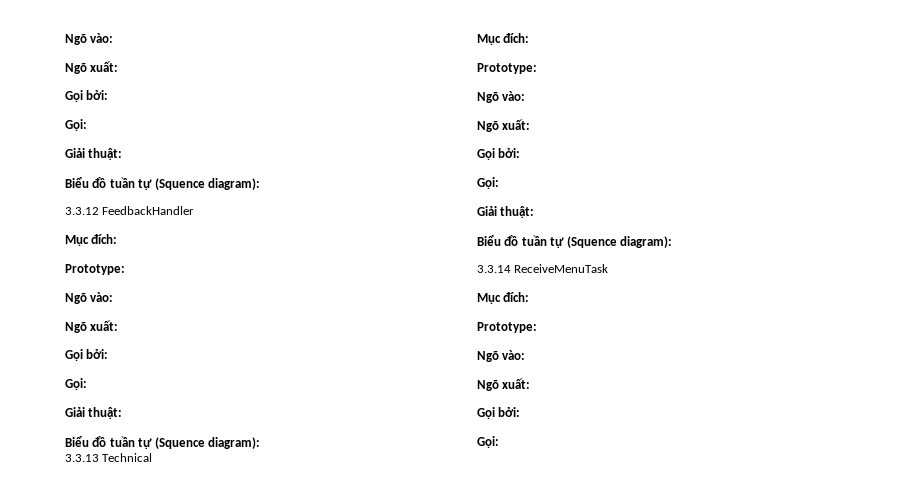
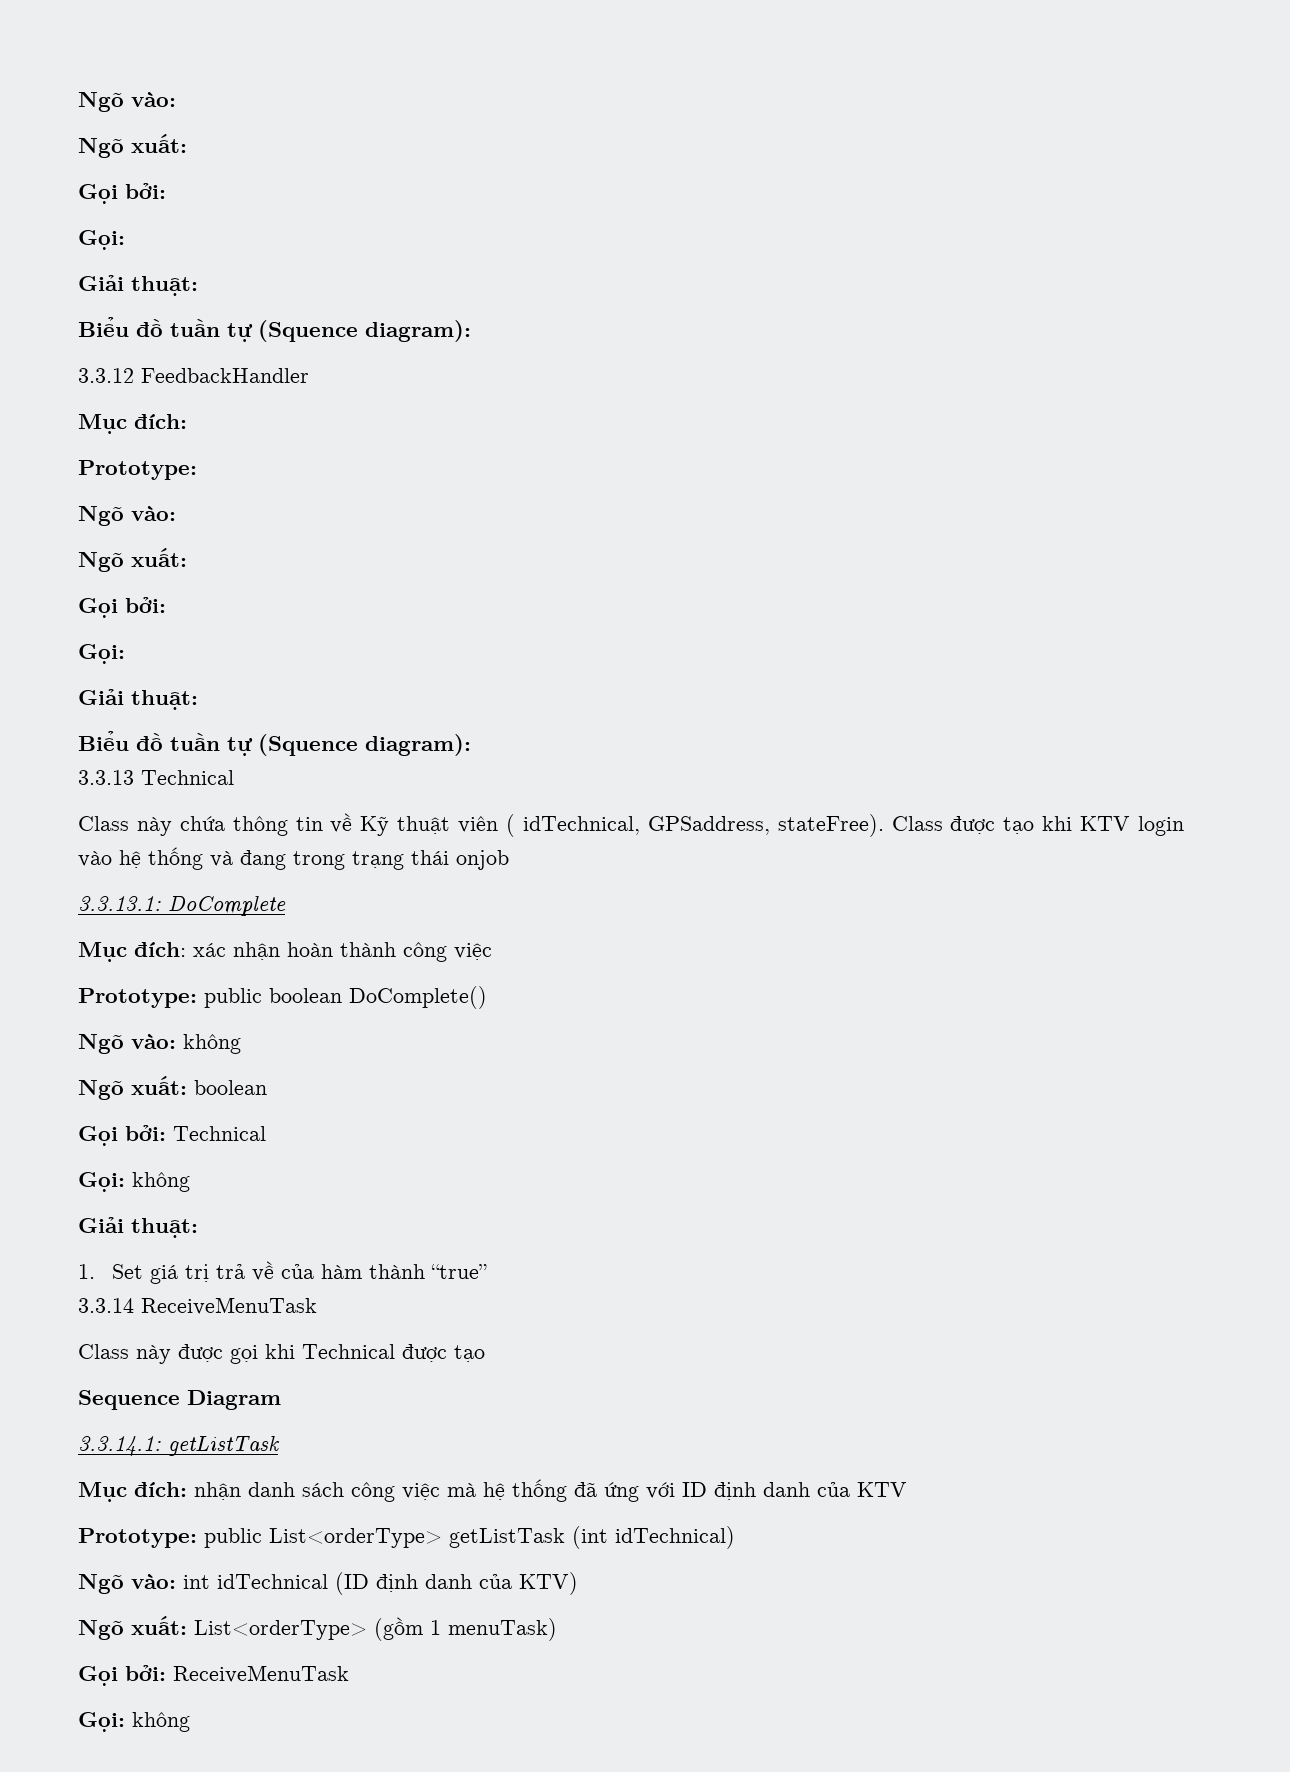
[477,33,530,45] [477,63,537,74] [477,91,526,103] [477,119,531,132] [477,148,521,160] [477,177,499,189] [477,206,535,218] [477,234,672,248] [477,264,609,273] [477,292,530,304] [477,322,537,333] [477,350,526,362] [477,378,531,391] [477,407,521,419] [477,436,499,448] Mục đích: // Prototype: // Ngõ vào: // Ngõ xuất: // Gọi bởi: // Gọi: // Giải thuật: // Biểu đồ tuần tự (Squence diagram): // 3.3.14 ReceiveMenuTask // Mục đích: // Prototype: // Ngõ vào: // Ngõ xuất: // Gọi bởi: // Gọi: -> [78,813,1185,837] [78,847,509,870] [78,896,286,916] [78,942,492,962] [78,986,487,1009] [78,1033,241,1054] [78,1076,267,1100] [78,1125,266,1146] [78,1172,190,1192] [78,1217,198,1238] [78,1261,487,1284] [78,1297,317,1315] [78,1344,485,1364] [78,1390,281,1410] [78,1436,280,1456] [78,1479,907,1502] [78,1526,735,1549] [78,1572,578,1595] [78,1616,557,1641] [78,1665,349,1686] [78,1712,190,1732] Class này chứa thông tin về Kỹ thuật viên ( idTechnical, GPSaddress, stateFree). Class được tạo khi KTV login vào hệ thống và đang trong trạng thái onjob // 3.3.13.1: DoComplete // Mục đích: xác nhận hoàn thành công việc // Prototype: public boolean DoComplete() // Ngõ vào: không // Ngõ xuất: boolean // Gọi bởi: Technical // Gọi: không // Giải thuật: // 1. Set giá trị trả về của hàm thành “true” // 3.3.14 ReceiveMenuTask // Class này được gọi khi Technical được tạo // Sequence Diagram // 3.3.14.1: getListTask // Mục đích: nhận danh sách công việc mà hệ thống đã ứng với ID định danh của KTV // Prototype: public List<orderType> getListTask (int idTechnical) // Ngõ vào: int idTechnical (ID định danh của KTV) // Ngõ xuất: List<orderType> (gồm 1 menuTask) // Gọi bởi: ReceiveMenuTask // Gọi: không

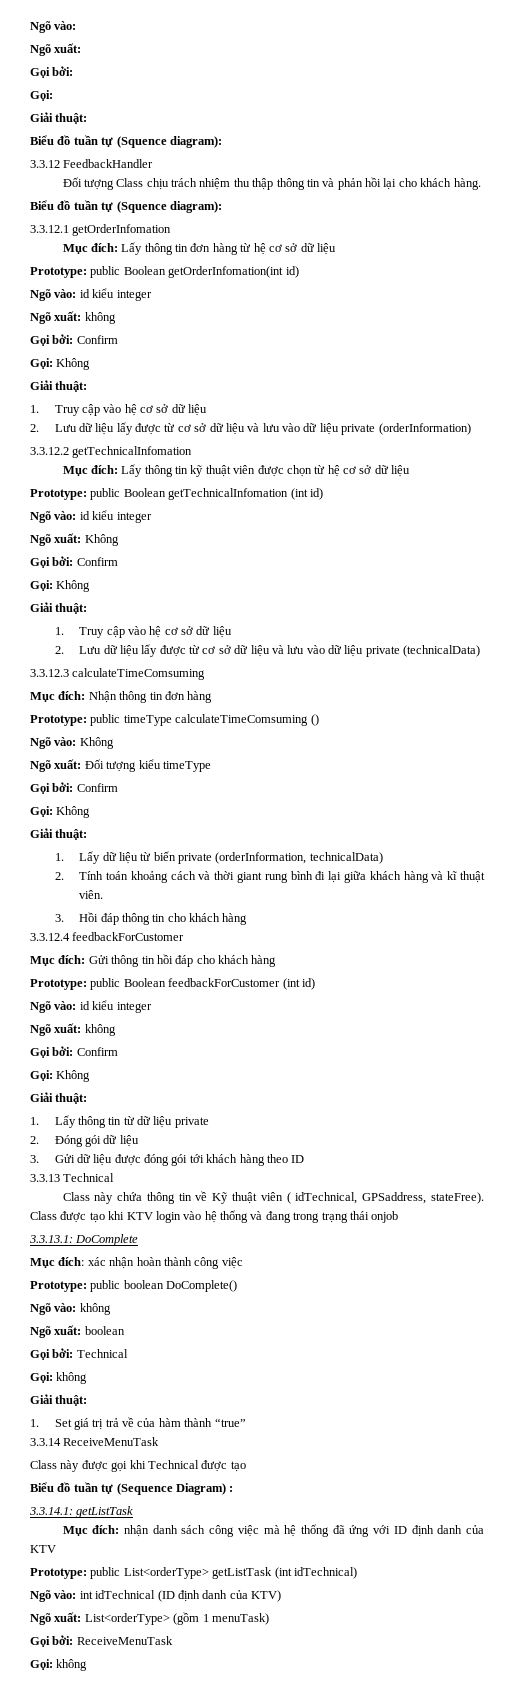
[78,414,187,434] [78,460,197,480] [78,505,176,526] [78,548,187,572] [78,597,166,618] [78,644,125,664] [78,689,198,710] [78,731,471,756] Mục đích: // Prototype: // Ngõ vào: // Ngõ xuất: // Gọi bởi: // Gọi: // Giải thuật: // Biểu đồ tuần tự (Squence diagram): -> [62,177,481,190] [30,200,222,213] [30,224,172,236] [62,242,336,255] [30,266,299,278] [30,288,152,301] [30,311,116,324] [30,334,118,346] [30,358,91,370] [30,380,88,392] [30,404,208,416] [30,422,471,435] [30,446,193,458] [62,464,411,477] [30,488,323,500] [30,510,152,523] [30,533,119,546] [30,556,118,568] [30,580,91,592] [30,602,88,614] [54,626,232,638] [54,644,481,657] [30,668,206,680] [30,691,213,703] [30,714,319,726] [30,737,114,749] [30,759,211,772] [30,782,118,794] [30,806,91,818] [30,828,88,840] [54,851,383,864] [54,871,486,883] [79,890,104,899] [54,912,248,925] [30,932,185,941] [30,954,277,967] [30,978,315,990] [30,1000,152,1013] [30,1023,116,1036] [30,1046,118,1058] [30,1070,91,1082] [30,1092,88,1104] [30,1115,209,1128] [30,1135,139,1147] [30,1154,305,1166] Đối tượng Class chịu trách nhiệm thu thập thông tin và phản hồi lại cho khách hàng. // Biểu đồ tuần tự (Squence diagram): // 3.3.12.1 getOrderInfomation // Mục đích: Lấy thông tin đơn hàng từ hệ cơ sở dữ liệu // Prototype: public Boolean getOrderInfomation(int id) // Ngõ vào: id kiểu integer // Ngõ xuất: không // Gọi bởi: Confirm // Gọi: Không // Giải thuật: // 1. Truy cập vào hệ cơ sở dữ liệu // 2. Lưu dữ liệu lấy được từ cơ sở dữ liệu và lưu vào dữ liệu private (orderInformation) // 3.3.12.2 getTechnicalInfomation // Mục đích: Lấy thông tin kỹ thuật viên được chọn từ hệ cơ sở dữ liệu // Prototype: public Boolean getTechnicalInfomation (int id) // Ngõ vào: id kiểu integer // Ngõ xuất: Không // Gọi bởi: Confirm // Gọi: Không // Giải thuật: // 1. Truy cập vào hệ cơ sở dữ liệu // 2. Lưu dữ liệu lấy được từ cơ sở dữ liệu và lưu vào dữ liệu private (technicalData) // 3.3.12.3 calculateTimeComsuming // Mục đích: Nhận thông tin đơn hàng // Prototype: public timeType calculateTimeComsuming () // Ngõ vào: Không // Ngõ xuất: Đối tượng kiểu timeType // Gọi bởi: Confirm // Gọi: Không // Giải thuật: // 1. Lấy dữ liệu từ biến private (orderInformation, technicalData) // 2. Tính toán khoảng cách và thời giant rung bình đi lại giữa khách hàng và kĩ thuật viên. // 3. Hồi đáp thông tin cho khách hàng // 3.3.12.4 feedbackForCustomer // Mục đích: Gửi thông tin hồi đáp cho khách hàng // Prototype: public Boolean feedbackForCustomer (int id) // Ngõ vào: id kiểu integer // Ngõ xuất: không // Gọi bởi: Confirm // Gọi: Không // Giải thuật: // 1. Lấy thông tin từ dữ liệu private // 2. Đóng gói dữ liệu // 3. Gửi dữ liệu được đóng gói tới khách hàng theo ID
[78,1390,281,1410] Sequence Diagram -> [30,1482,234,1495] Biểu đồ tuần tự (Sequence Diagram) :

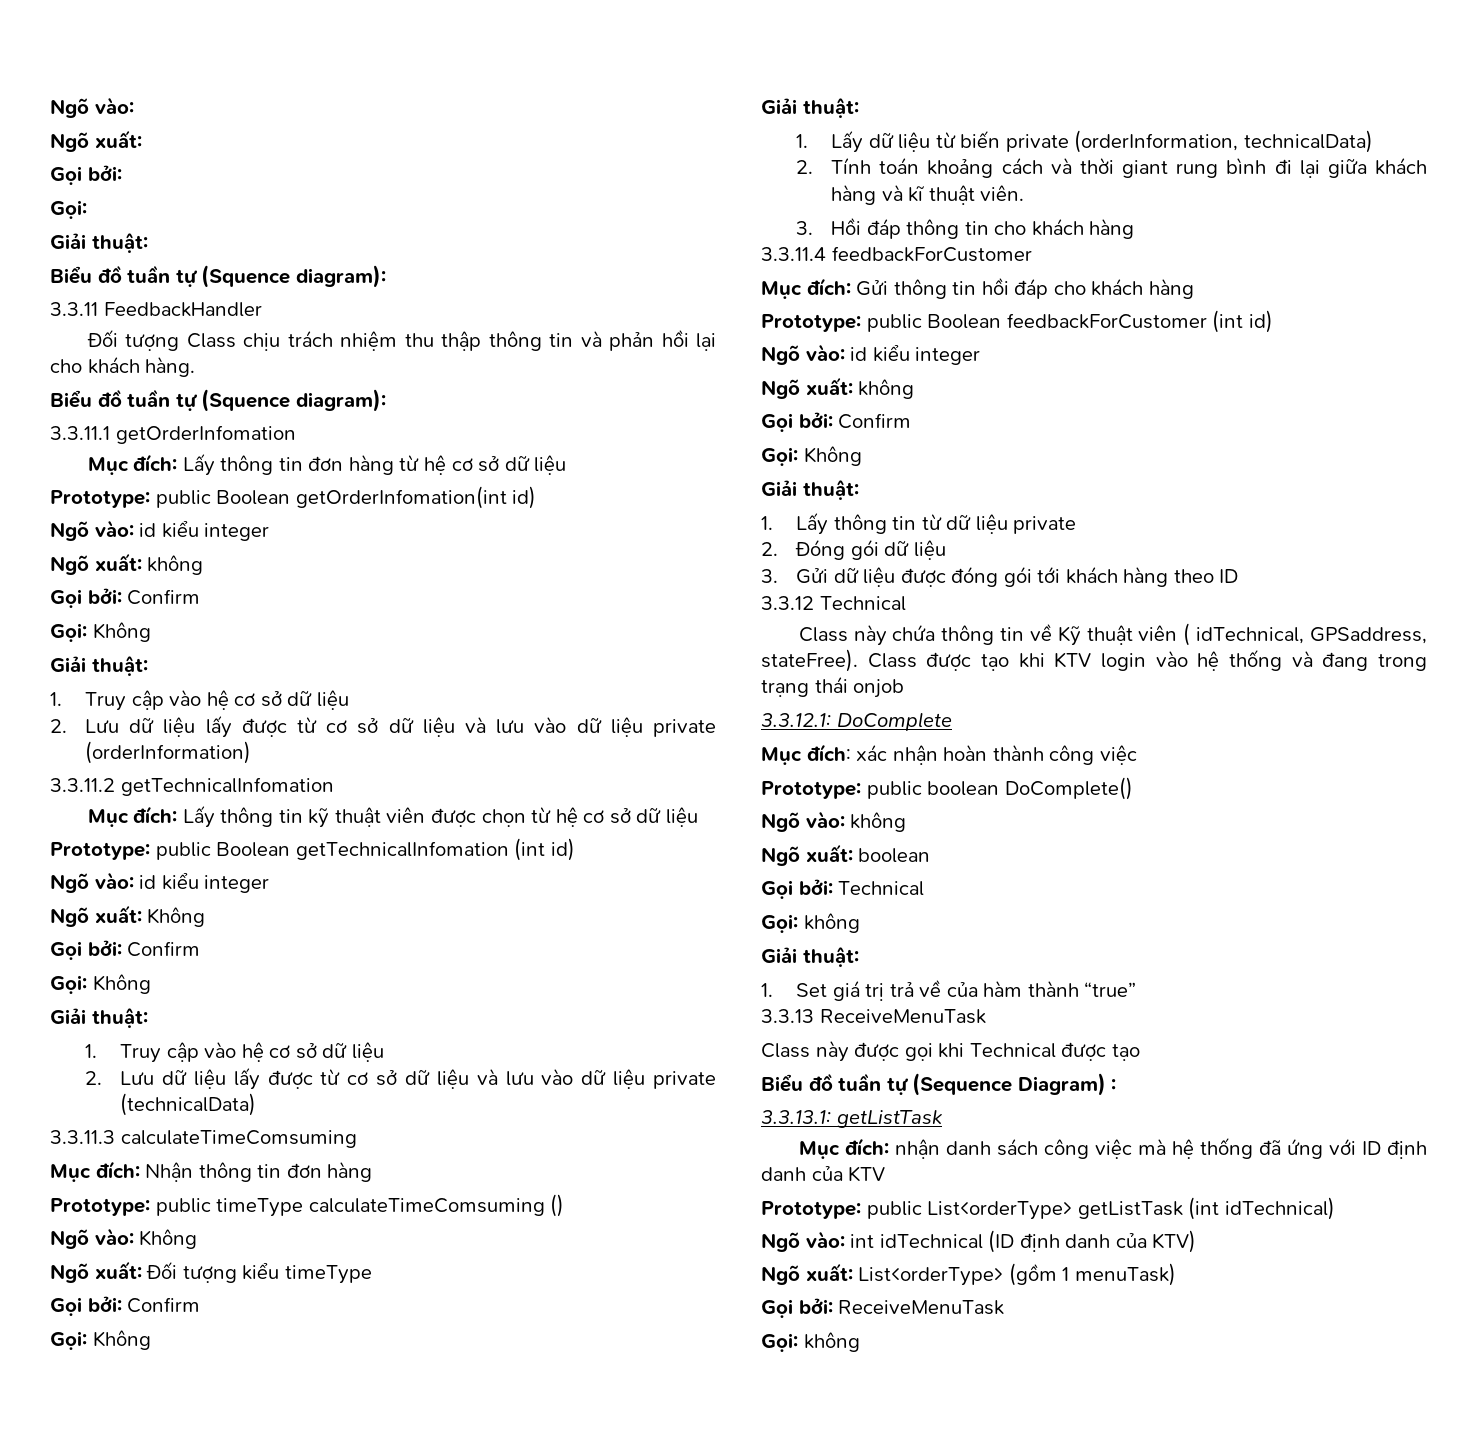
[30,160,60,168] 3.3.12 -> [50,302,98,316] 3.3.11
[30,225,69,233] 3.3.12.1 -> [50,426,110,440] 3.3.11.1
[30,447,69,455] 3.3.12.2 -> [50,778,115,792] 3.3.11.2
[30,669,69,677] 3.3.12.3 -> [50,1130,115,1144] 3.3.11.3
[30,933,70,941] 3.3.12.4 -> [761,247,826,261] 3.3.11.4
[30,1174,60,1182] 3.3.13 -> [761,596,814,610] 3.3.12
[29,1235,73,1243] 3.3.13.1: -> [761,713,831,727] 3.3.12.1:
[30,1438,61,1446] 3.3.14 -> [761,1009,814,1023] 3.3.13
[29,1507,73,1515] 3.3.14.1: -> [761,1110,831,1124] 3.3.13.1:

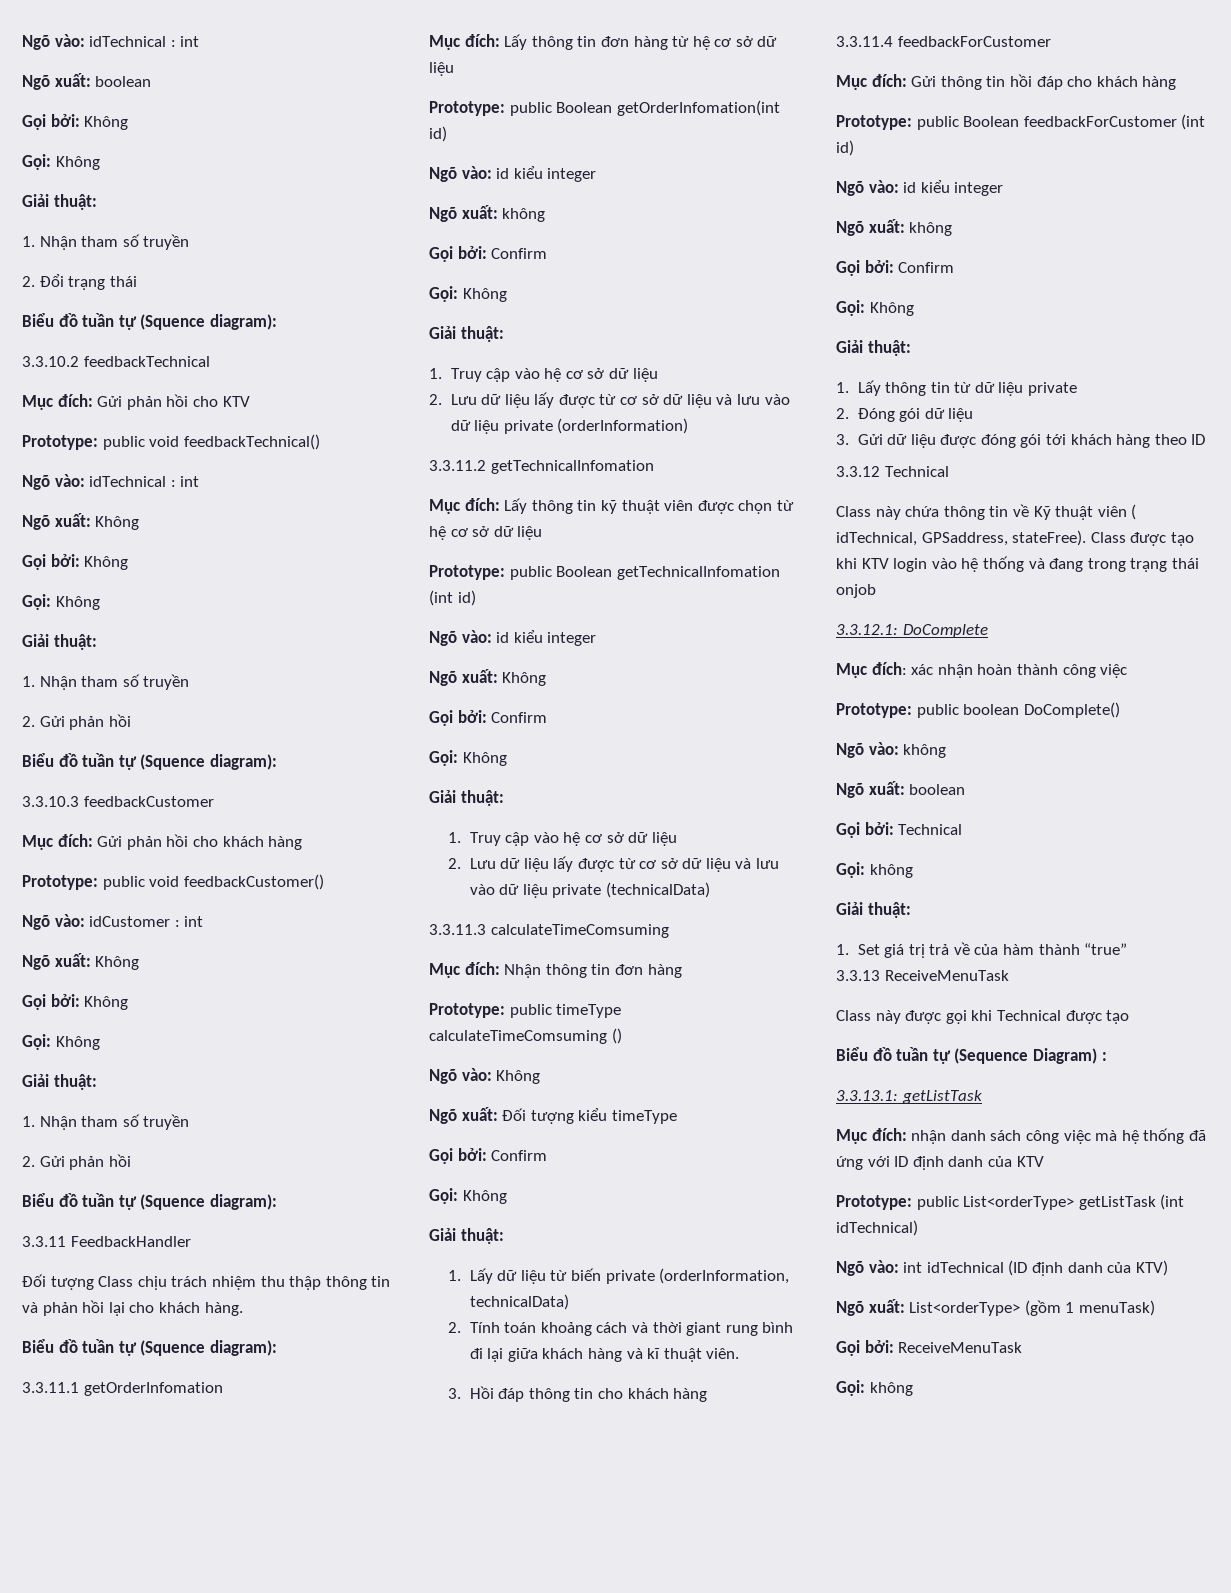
[50,97,134,118] [50,130,142,152] [50,165,122,185] [50,200,87,219] [50,233,148,253] Ngõ vào: // Ngõ xuất: // Gọi bởi: // Gọi: // Giải thuật: -> [22,34,200,50] [22,73,152,90] [22,114,129,130] [22,154,100,170] [22,194,97,210] [22,234,190,250] [22,274,137,290] [22,313,277,330] [22,356,210,367] [22,394,250,410] [22,434,320,450] [22,474,200,490] [22,513,140,530] [22,554,129,570] [22,594,100,610] [22,634,97,650] [22,674,190,690] [22,714,131,730] [22,753,277,770] [22,796,214,807] [22,834,303,850] [22,874,324,890] [22,914,204,930] [22,953,140,970] [22,994,129,1010] [22,1034,100,1050] [22,1074,97,1090] [22,1114,190,1130] [22,1154,131,1170] Ngõ vào: idTechnical : int // Ngõ xuất: boolean // Gọi bởi: Không // Gọi: Không // Giải thuật: // 1. Nhận tham số truyền // 2. Đổi trạng thái // Biểu đồ tuần tự (Squence diagram): // 3.3.10.2 feedbackTechnical // Mục đích: Gửi phản hồi cho KTV // Prototype: public void feedbackTechnical() // Ngõ vào: idTechnical : int // Ngõ xuất: Không // Gọi bởi: Không // Gọi: Không // Giải thuật: // 1. Nhận tham số truyền // 2. Gửi phản hồi // Biểu đồ tuần tự (Squence diagram): // 3.3.10.3 feedbackCustomer // Mục đích: Gửi phản hồi cho khách hàng // Prototype: public void feedbackCustomer() // Ngõ vào: idCustomer : int // Ngõ xuất: Không // Gọi bởi: Không // Gọi: Không // Giải thuật: // 1. Nhận tham số truyền // 2. Gửi phản hồi

